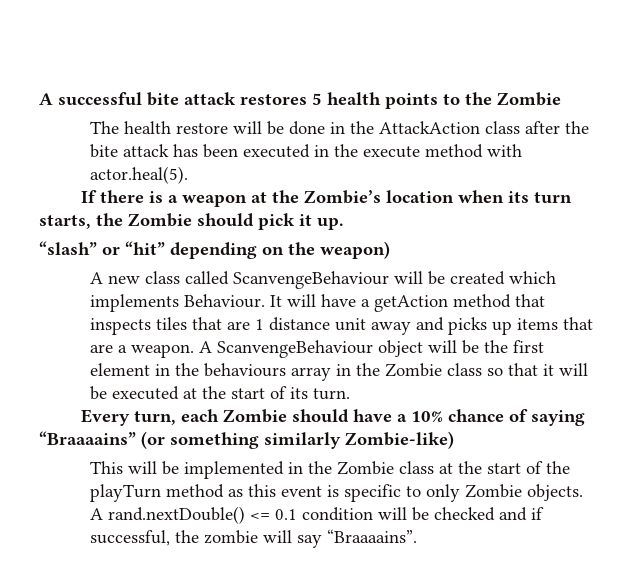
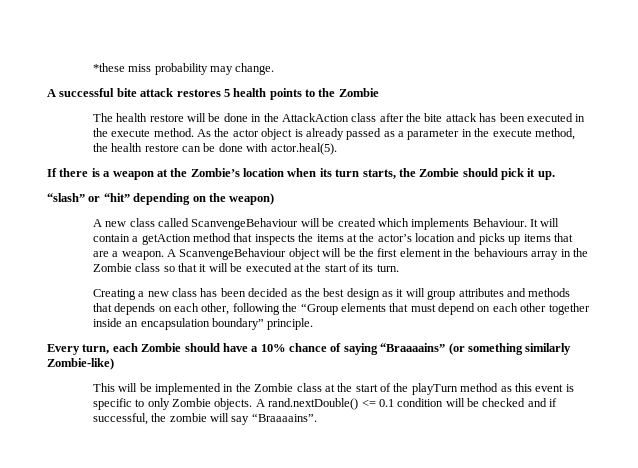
(39, 99) none -> [92,63,275,75] *these miss probability may change. //
[425,144,484,158] method -> [153,128,575,140] [92,143,243,152] method. As the actor object is already passed as a parameter in the execute method, the health restore can be done
[321,294,357,307] have -> [92,234,130,242] contain
[156,317,412,335] tiles that are 1 distance unit away -> [298,233,456,242] the items at the actor’s location
(351, 394) none -> [92,288,571,300] [92,303,590,315] [92,318,314,330] // Creating a new class has been decided as the best design as it will group attributes and methods that depends on each other, following the “Group elements that must depend on each other together inside an encapsulation boundary” principle.

